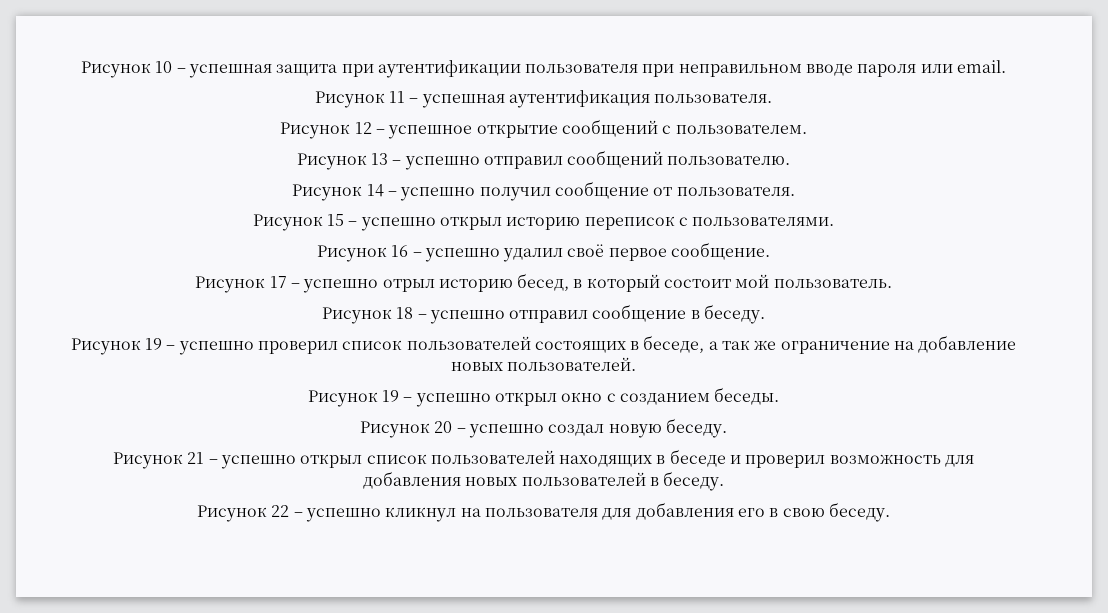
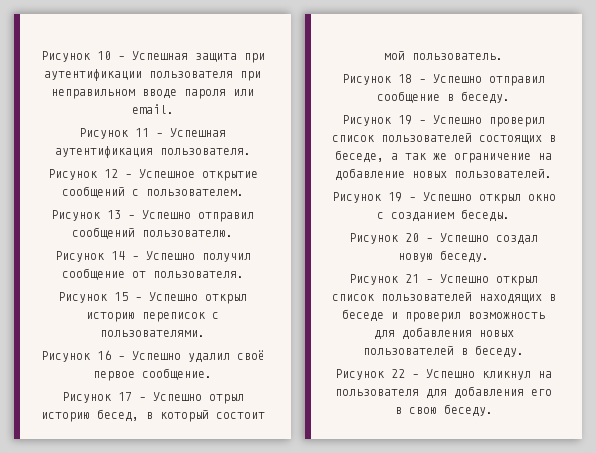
[188,64,272,78] успешная -> [131,51,188,60] Успешная
[421,94,505,108] успешная -> [170,128,226,137] Успешная
[388,125,473,139] успешное -> [138,169,195,178] Успешное
[404,156,480,170] успешно -> [142,210,191,219] Успешно
[400,187,476,201] успешно -> [145,251,195,260] Успешно
[360,217,436,231] успешно -> [149,292,198,301] Успешно
[424,248,500,262] успешно -> [131,351,181,360] Успешно
[303,279,379,293] успешно -> [152,392,202,401] Успешно
[429,310,505,324] успешно -> [433,74,482,83] Успешно
[178,341,254,355] успешно -> [433,115,482,124] Успешно
[415,393,491,407] успешно -> [422,192,472,201] Успешно
[469,424,544,438] успешно -> [440,233,489,242] Успешно
[220,455,296,469] успешно -> [440,274,489,283] Успешно
[306,508,382,522] успешно -> [426,369,475,378] Успешно

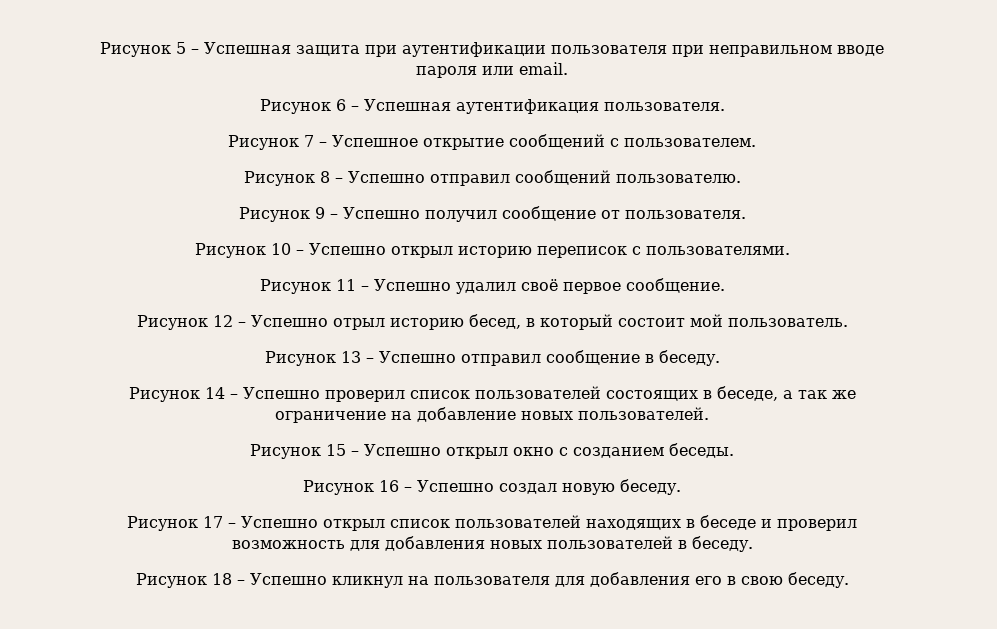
[40,51,111,62] Рисунок 10 -> [100,42,186,57] Рисунок 5
[135,128,149,137] 11 -> [335,99,346,111] 6
[103,169,118,178] 12 -> [304,135,314,147] 7
[107,210,121,219] 13 -> [319,171,330,183] 8
[110,251,125,260] 14 -> [314,207,325,219] 9
[114,292,128,301] 15 -> [270,243,291,255] 10
[96,350,111,360] 16 -> [335,279,356,291] 11
[117,392,132,401] 17 -> [212,315,233,327] 12
[398,74,412,83] 18 -> [340,351,361,363] 13
[398,115,412,125] 19 -> [204,387,225,399] 14
[387,192,402,202] 19 -> [326,444,346,456] 15
[405,233,419,242] 20 -> [379,480,399,492] 16
[405,274,419,283] 21 -> [203,516,223,528] 17
[391,369,405,378] 22 -> [211,573,232,585] 18

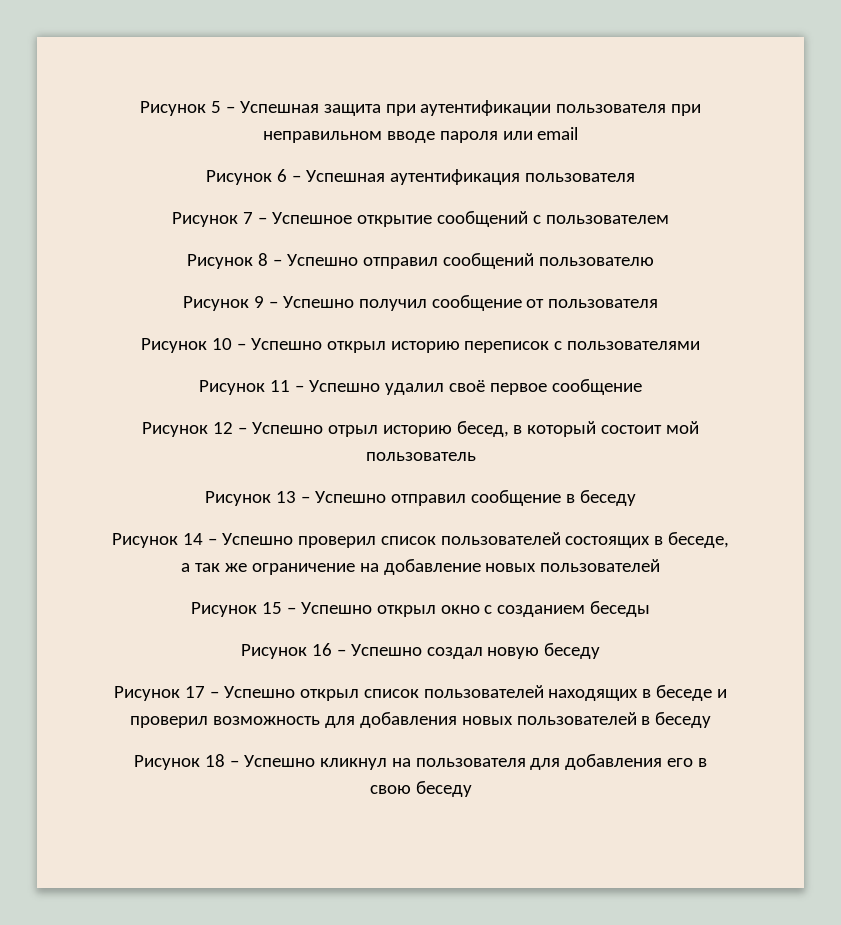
[519,62,568,75] email. -> [537,127,579,140] email
[603,102,725,111] пользователя. -> [524,173,635,182] пользователя
[624,138,756,147] пользователем. -> [545,215,669,224] пользователем
[615,174,741,183] пользователю. -> [538,257,654,266] пользователю
[624,210,746,219] пользователя. -> [548,299,659,308] пользователя
[645,246,790,255] пользователями. -> [567,341,701,350] пользователями
[625,278,725,293] сообщение. -> [551,379,642,395] сообщение
[727,318,848,327] пользователь. -> [365,452,476,461] пользователь
[658,350,720,366] беседу. -> [579,490,636,506] беседу
[578,407,709,420] пользователей. -> [540,559,661,572] пользователей
[669,443,734,458] беседы. -> [590,601,651,617] беседы
[620,479,681,495] беседу. -> [544,643,601,659] беседу
[691,536,753,552] беседу. -> [655,712,712,728] беседу
[787,572,849,588] беседу. -> [415,781,472,797] беседу

